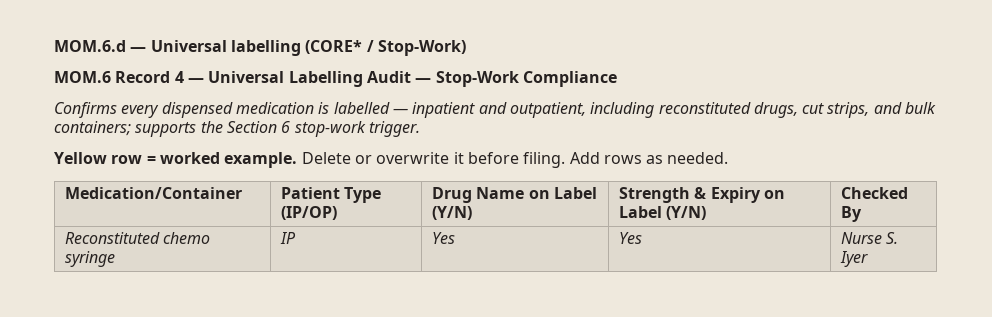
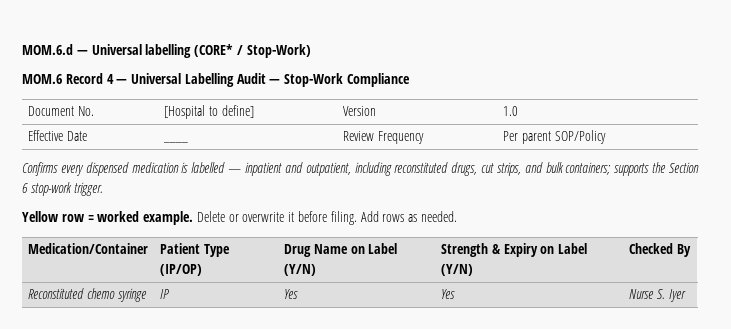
(617, 79) none -> [27,106,94,116] [163,105,254,119] [342,106,376,116] [502,106,518,116] [27,130,87,141] [162,141,188,143] [342,131,424,144] [502,130,606,144] // Document No. | [Hospital to define] | Version | 1.0 // Effective Date | ____ | Review Frequency | Per parent SOP/Policy

